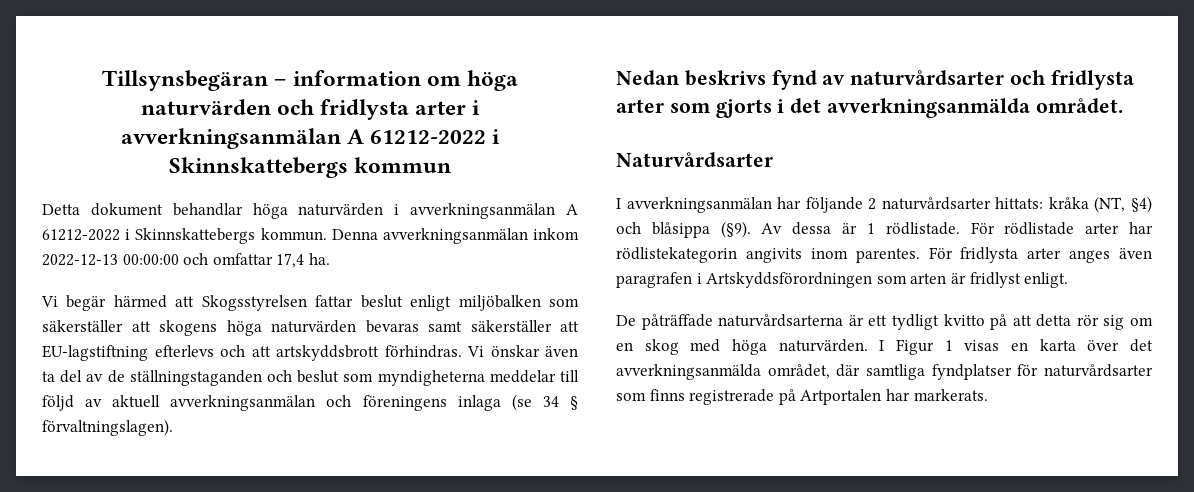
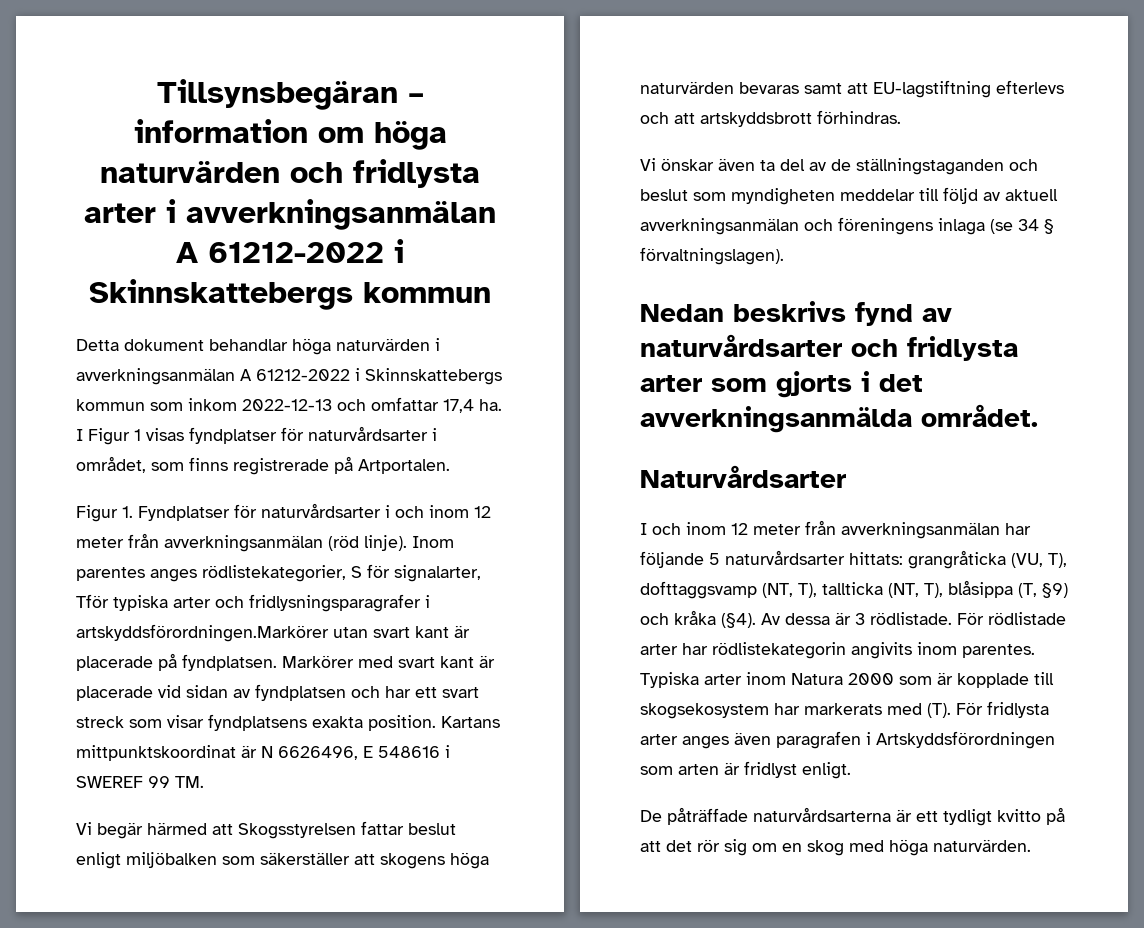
[260,228,528,244] kommun. Denna avverkningsanmälan -> [76,399,183,411] kommun som
[122,254,179,265] 00:00:00 -> (332, 405) none
(330, 259) none -> [76,426,437,445] [76,456,450,475] [76,503,491,522] [76,533,454,552] [76,564,481,582] [76,594,430,612] [76,624,470,642] [76,653,495,671] [76,684,479,701] [76,714,500,731] [76,745,450,761] [76,776,204,788] I Figur 1 visas fyndplatser för naturvårdsarter i området, som finns registrerade på Artportalen. // Figur 1. Fyndplatser för naturvårdsarter i och inom 12 meter från avverkningsanmälan (röd linje). Inom parentes anges rödlistekategorier, S för signalarter, Tför typiska arter och fridlysningsparagrafer i artskyddsförordningen.Markörer utan svart kant är placerade på fyndplatsen. Markörer med svart kant är placerade vid sidan av fyndplatsen och har ett svart streck som visar fyndplatsens exakta position. Kartans mittpunktskoordinat är N 6626496, E 548616 i SWEREF 99 TM.
[470,320,552,332] säkerställer -> (842, 88) none
(462, 351) none -> (901, 117) //
[377,370,485,386] myndigheterna -> [731,188,835,205] myndigheten
(621, 203) none -> [652,520,836,535] och inom 12 meter från
[868,198,877,210] 2 -> [709,553,720,565] 5
[1048,196,1152,213] [616,221,751,238] kråka (NT, §4) och blåsippa (§9). -> [908,550,1067,569] [640,580,1068,599] [640,610,756,628] grangråticka (VU, T), dofttaggsvamp (NT, T), tallticka (NT, T), blåsippa (T, §9) och kråka (§4).
[866,223,875,234] 1 -> [855,613,865,625] 3
(920, 255) none -> [640,672,1054,688] [640,703,951,719] Typiska arter inom Natura 2000 som är kopplade till skogsekosystem har markerats med (T).
[1036,314,1072,327] detta -> [666,840,692,852] det
[879,339,1153,355] [616,364,1153,380] [616,389,988,405] I Figur 1 visas en karta över det avverkningsanmälda området, där samtliga fyndplatser för naturvårdsarter som finns registrerade på Artportalen har markerats. -> (1031, 845) none

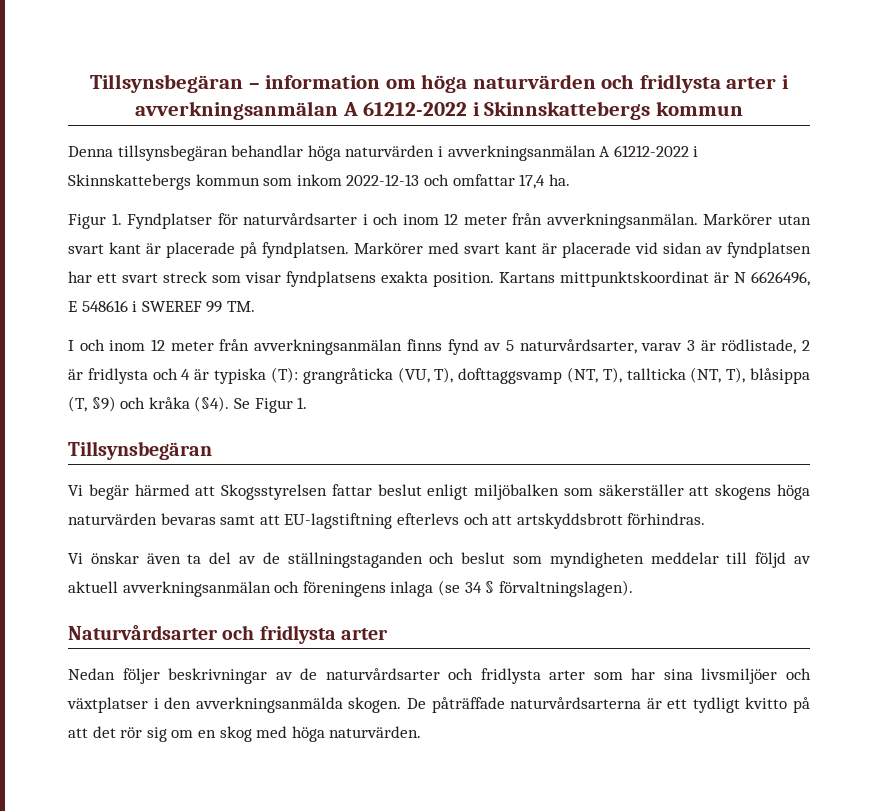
[76,339,204,351] Detta dokument -> [68,145,228,161] Denna tillsynsbegäran
[76,426,437,445] [76,456,450,475] I Figur 1 visas fyndplatser för naturvårdsarter i området, som finns registrerade på Artportalen. -> (570, 180) none
[164,535,454,552] [76,564,481,582] [76,594,430,612] [76,624,329,642] avverkningsanmälan (röd linje). Inom parentes anges rödlistekategorier, S för signalarter, Tför typiska arter och fridlysningsparagrafer i artskyddsförordningen.Markörer -> [546,213,773,229] avverkningsanmälan. Markörer
[351,686,380,698] och -> (811, 250) none
(204, 782) none -> [68,339,810,355] [68,367,810,384] [68,396,308,413] [68,441,212,460] // I och inom 12 meter från avverkningsanmälan finns fynd av 5 naturvårdsarter, varav 3 är rödlistade, 2 är fridlysta och 4 är typiska (T): grangråticka (VU, T), dofttaggsvamp (NT, T), tallticka (NT, T), blåsippa (T, §9) och kråka (§4). Se Figur 1. // Tillsynsbegäran
[640,301,952,326] Nedan beskrivs fynd av -> [68,625,388,644] [68,668,318,684] Naturvårdsarter och fridlysta arter // Nedan följer beskrivningar av de
[776,371,923,398] [640,404,1038,433] [640,465,846,488] [640,520,1031,539] [640,550,1067,569] [640,580,1068,599] [640,610,1066,628] [640,642,1035,659] [640,672,1054,688] [640,701,1049,719] [640,731,1055,749] [640,761,851,779] gjorts i det avverkningsanmälda området. // Naturvårdsarter // I och inom 12 meter från avverkningsanmälan har följande 5 naturvårdsarter hittats: grangråticka (VU, T), dofttaggsvamp (NT, T), tallticka (NT, T), blåsippa (T, §9) och kråka (§4). Av dessa är 3 rödlistade. För rödlistade arter har rödlistekategorin angivits inom parentes. Typiska arter inom Natura 2000 som är kopplade till skogsekosystem har markerats med (T). För fridlysta arter anges även paragrafen i Artskyddsförordningen som arten är fridlyst enligt. // -> [631,668,812,684] [67,697,402,713] har sina livsmiljöer och växtplatser i den avverkningsanmälda skogen.

